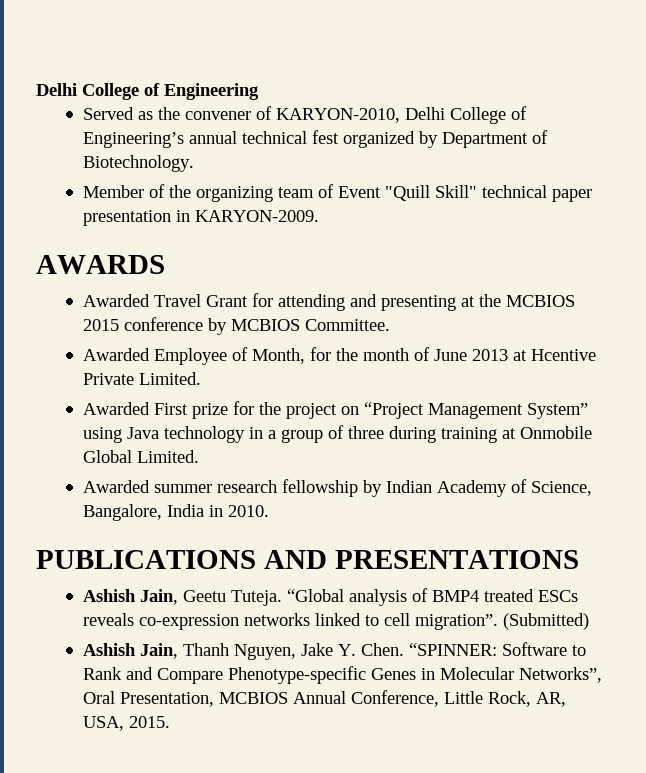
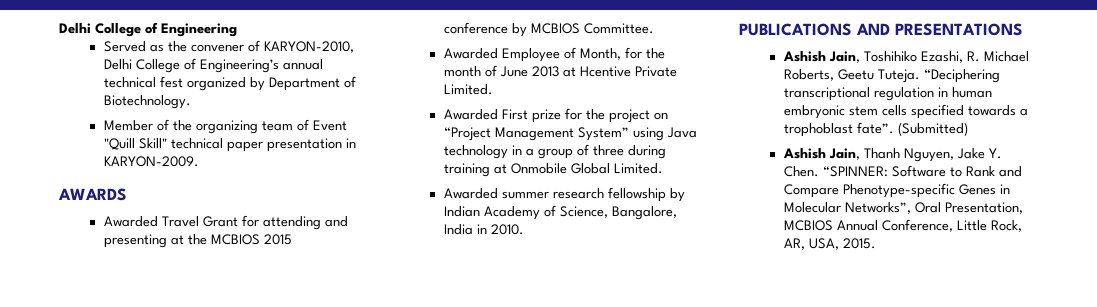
[182,588,578,606] [82,613,498,630] Geetu Tuteja. “Global analysis of BMP4 treated ESCs reveals co-expression networks linked to cell migration”. -> [863,51,1029,63] [783,69,1000,83] [783,87,992,101] [783,104,1028,119] [783,122,894,137] Toshihiko Ezashi, R. Michael Roberts, Geetu Tuteja. “Deciphering transcriptional regulation in human embryonic stem cells specified towards a trophoblast fate”.

